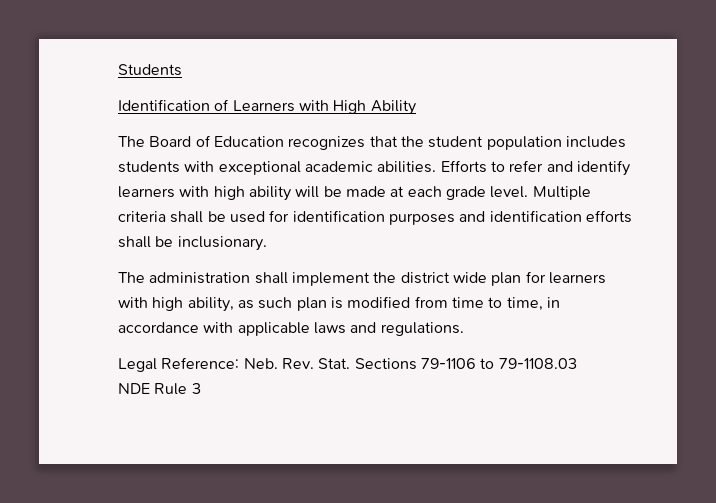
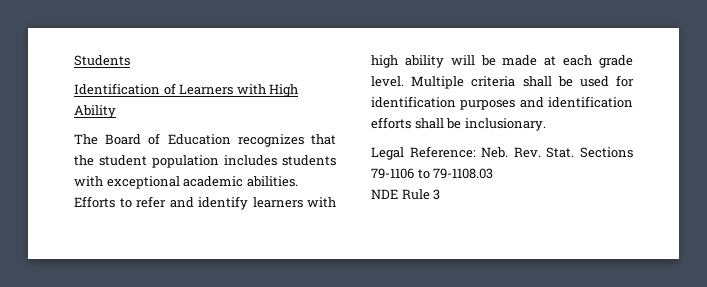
[118,271,606,286] [118,296,560,312] [118,322,464,336] // The administration shall implement the district wide plan for learners with high ability, as such plan is modified from time to time, in accordance with applicable laws and regulations. -> (546, 124) none

